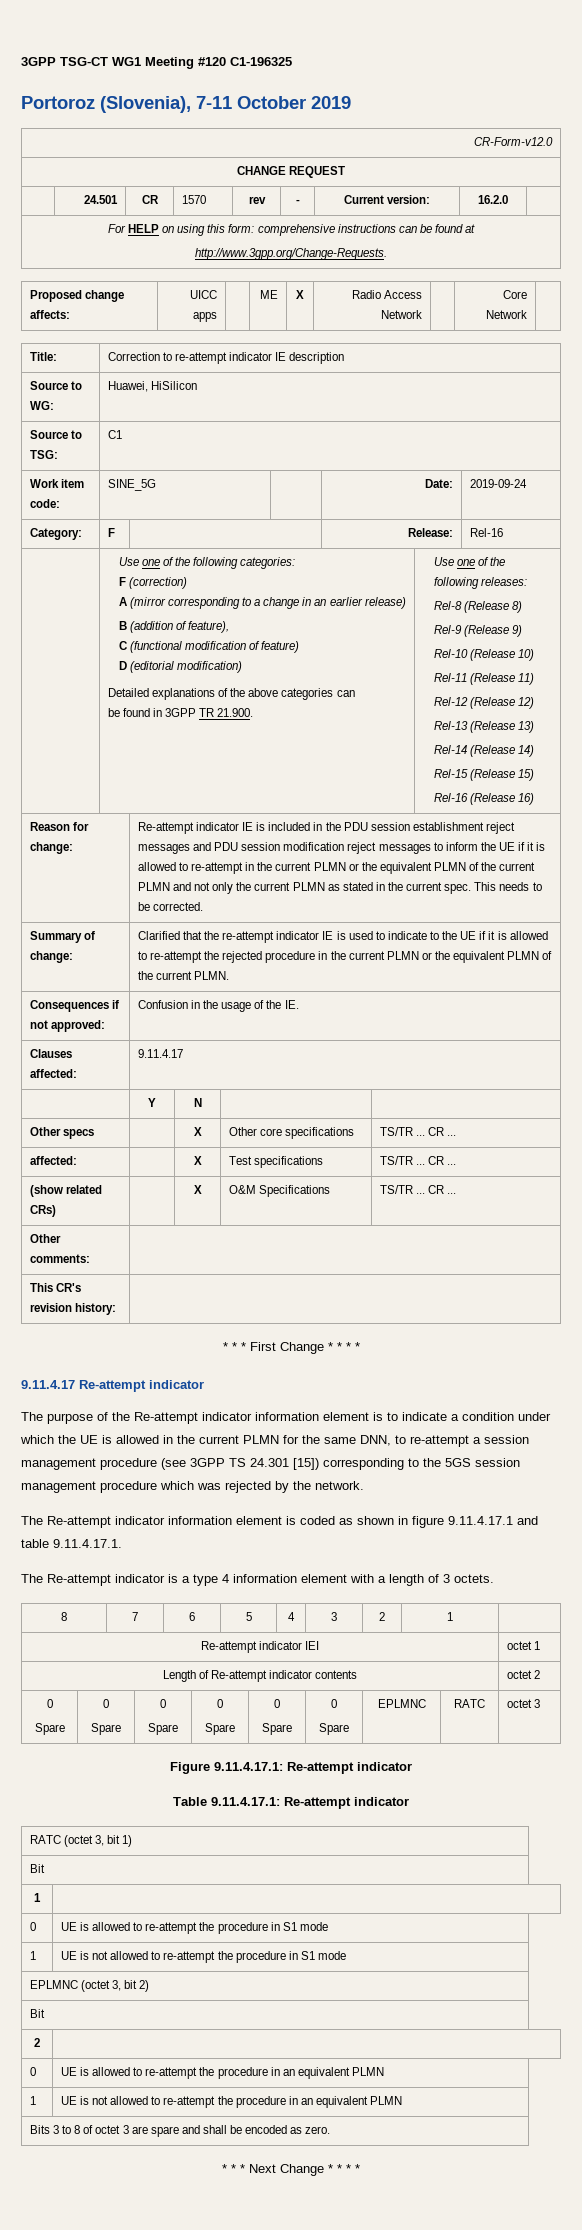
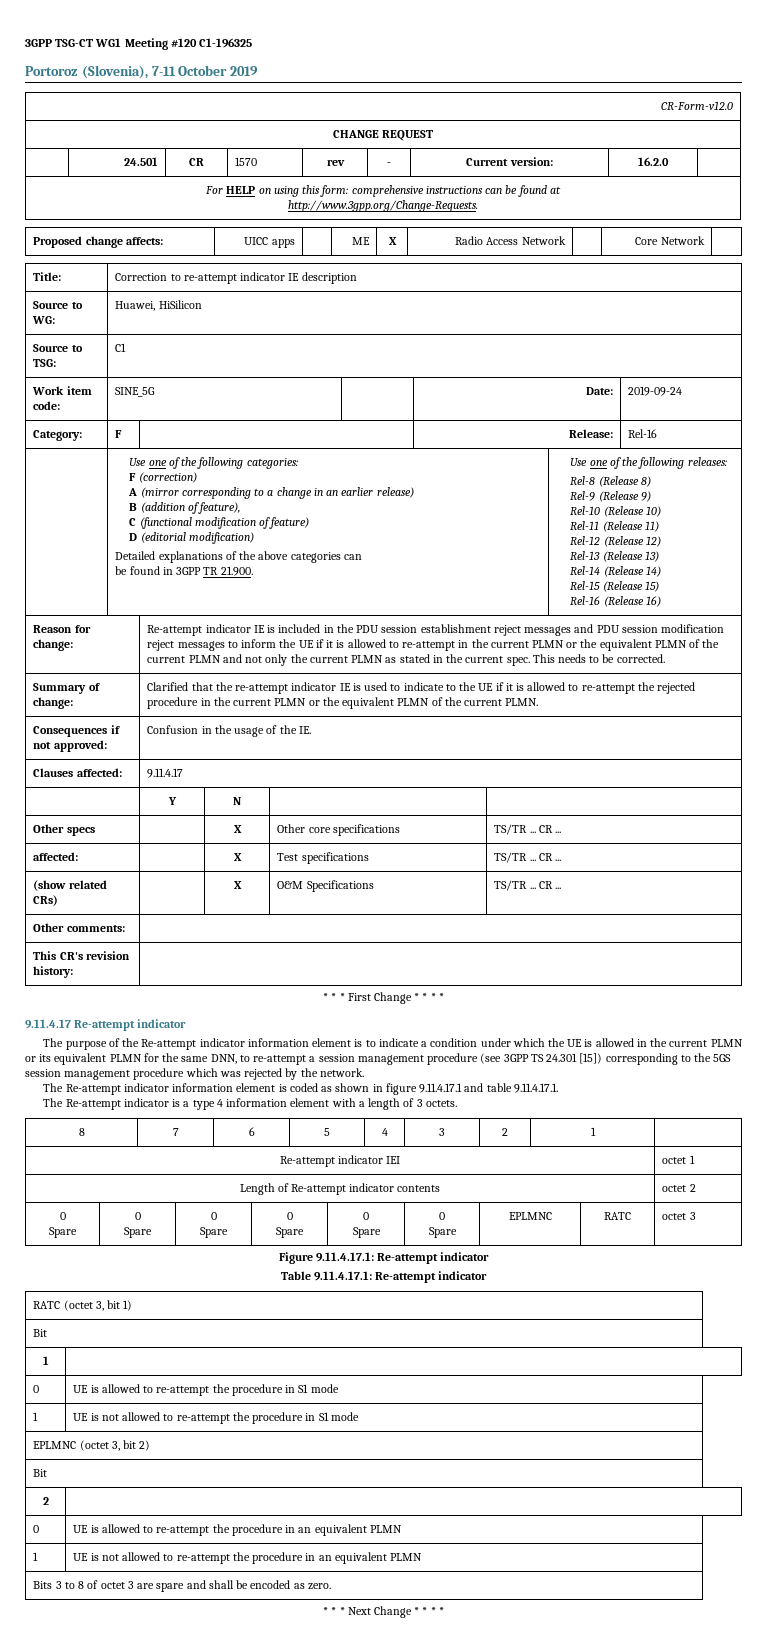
(279, 1439) none -> [25,1053,142,1065] or its equivalent PLMN

